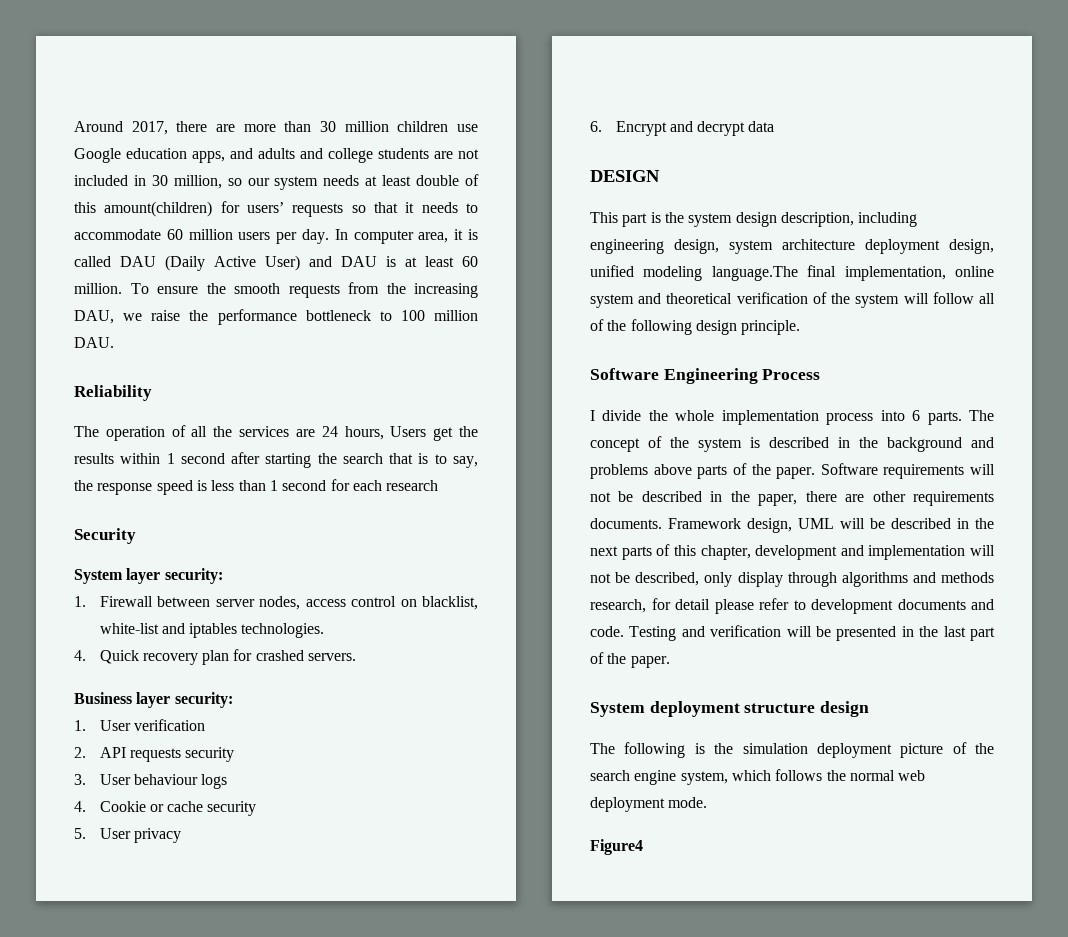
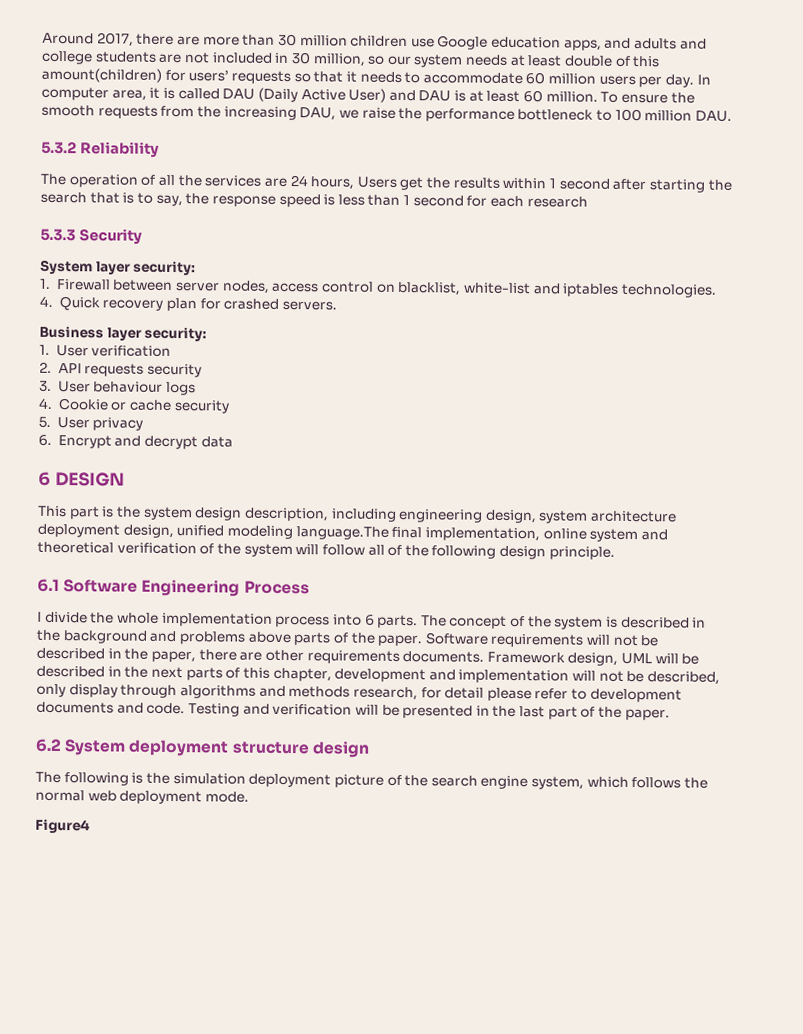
(114, 342) none -> [41,141,77,155] 5.3.2
(439, 485) none -> [40,228,76,242] 5.3.3
(775, 126) none -> [38,471,51,486] 6
(801, 327) none -> [37,578,60,593] 6.1
(670, 662) none -> [35,738,62,753] 6.2

